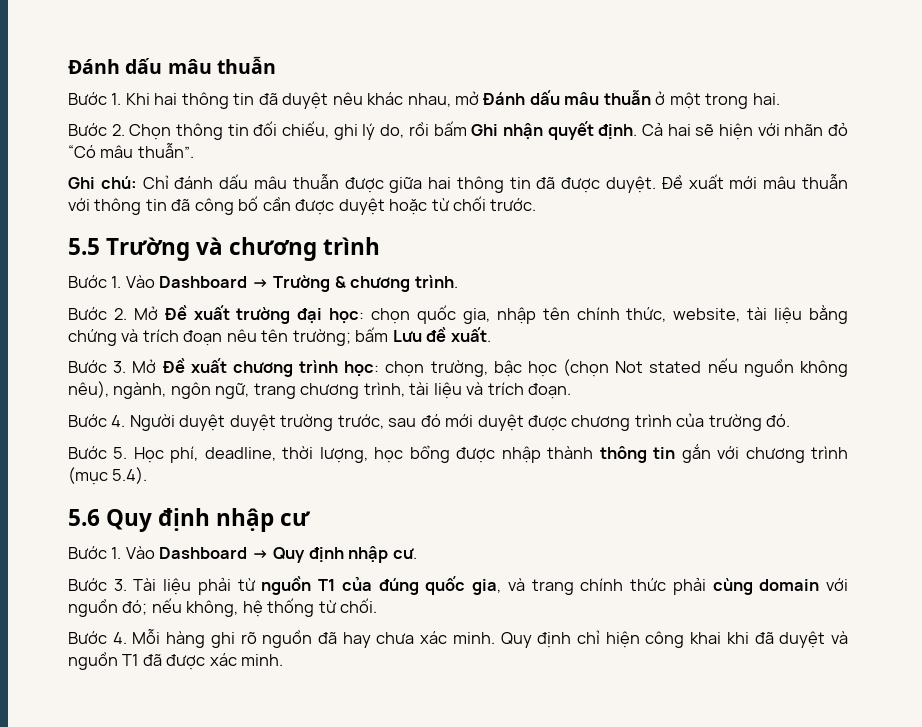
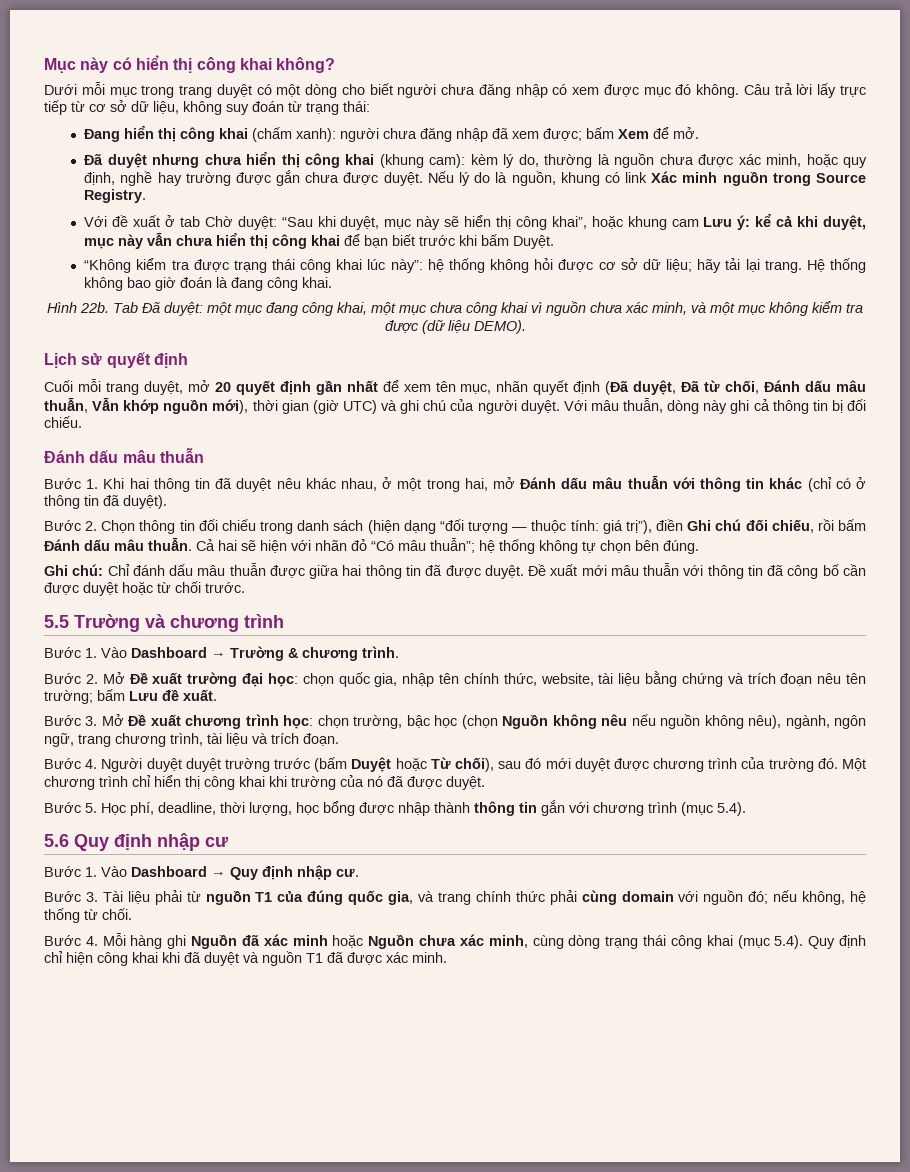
(68, 66) none -> [44,55,336,73] [44,82,866,98] [44,100,370,115] [84,125,700,142] [84,151,867,168] [84,170,866,186] [84,189,147,203] [84,213,866,230] [84,232,555,249] [84,258,867,273] [84,277,333,291] [47,301,863,316] [384,320,526,334] [44,352,188,368] [44,379,867,395] [44,397,867,414] [44,416,82,428] Mục này có hiển thị công khai không? // Dưới mỗi mục trong trang duyệt có một dòng cho biết người chưa đăng nhập có xem được mục đó không. Câu trả lời lấy trực tiếp từ cơ sở dữ liệu, không suy đoán từ trạng thái: // Đang hiển thị công khai (chấm xanh): người chưa đăng nhập đã xem được; bấm Xem để mở. // Đã duyệt nhưng chưa hiển thị công khai (khung cam): kèm lý do, thường là nguồn chưa được xác minh, hoặc quy định, nghề hay trường được gắn chưa được duyệt. Nếu lý do là nguồn, khung có link Xác minh nguồn trong Source Registry. // Với đề xuất ở tab Chờ duyệt: “Sau khi duyệt, mục này sẽ hiển thị công khai”, hoặc khung cam Lưu ý: kể cả khi duyệt, mục này vẫn chưa hiển thị công khai để bạn biết trước khi bấm Duyệt. // “Không kiểm tra được trạng thái công khai lúc này”: hệ thống không hỏi được cơ sở dữ liệu; hãy tải lại trang. Hệ thống không bao giờ đoán là đang công khai. // Hình 22b. Tab Đã duyệt: một mục đang công khai, một mục chưa công khai vì nguồn chưa xác minh, và một mục không kiểm tra được (dữ liệu DEMO). // Lịch sử quyết định // Cuối mỗi trang duyệt, mở 20 quyết định gần nhất để xem tên mục, nhãn quyết định (Đã duyệt, Đã từ chối, Đánh dấu mâu thuẫn, Vẫn khớp nguồn mới), thời gian (giờ UTC) và ghi chú của người duyệt. Với mâu thuẫn, dòng này ghi cả thông tin bị đối chiếu. //
(451, 100) none -> [382,477,488,492] ở một trong hai,
[655,91,780,109] ở một trong hai. -> [672,477,867,492] [44,495,167,509] với thông tin khác (chỉ có ở thông tin đã duyệt).
[282,121,638,140] chiếu, ghi lý do, rồi bấm Ghi nhận quyết định. -> [221,519,866,534] [44,537,192,551] chiếu trong danh sách (hiện dạng “đối tượng — thuộc tính: giá trị”), điền Ghi chú đối chiếu, rồi bấm Đánh dấu mâu thuẫn.
[137,143,194,158] thuẫn”. -> [430,538,699,554] thuẫn”; hệ thống không tự chọn bên đúng.
[615,361,702,373] Not stated -> [502,714,628,729] Nguồn không nêu
[337,414,384,429] trước, -> [274,757,495,772] trước (bấm Duyệt hoặc Từ chối),
(791, 420) none -> [841,758,866,771] [44,775,485,790] Một chương trình chỉ hiển thị công khai khi trường của nó đã được duyệt.
[240,630,495,648] rõ nguồn đã hay chưa xác minh. -> [191,934,804,949] Nguồn đã xác minh hoặc Nguồn chưa xác minh, cùng dòng trạng thái công khai (mục 5.4).

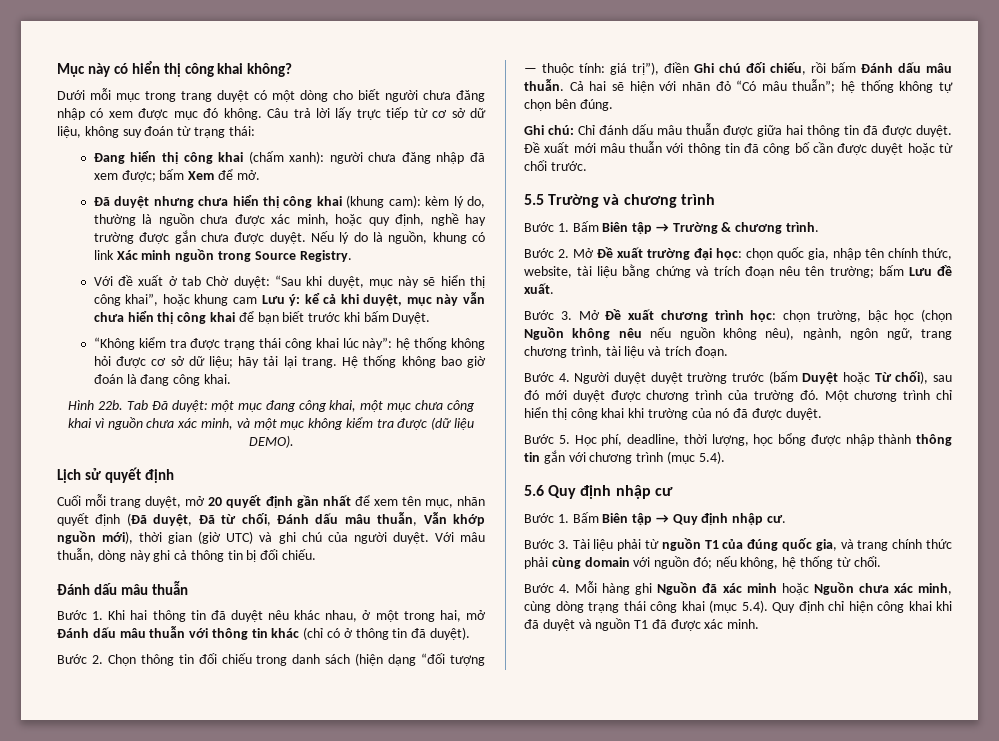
[101,647,207,658] Vào Dashboard -> [572,221,653,234] Bấm Biên tập
[101,866,207,877] Vào Dashboard -> [572,512,653,525] Bấm Biên tập

